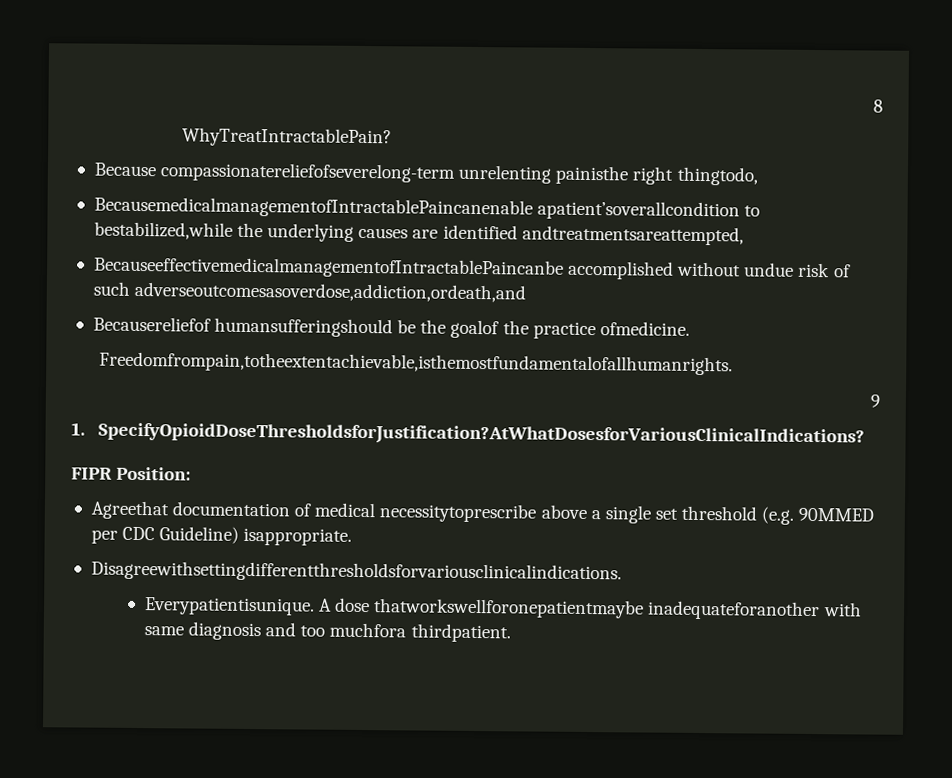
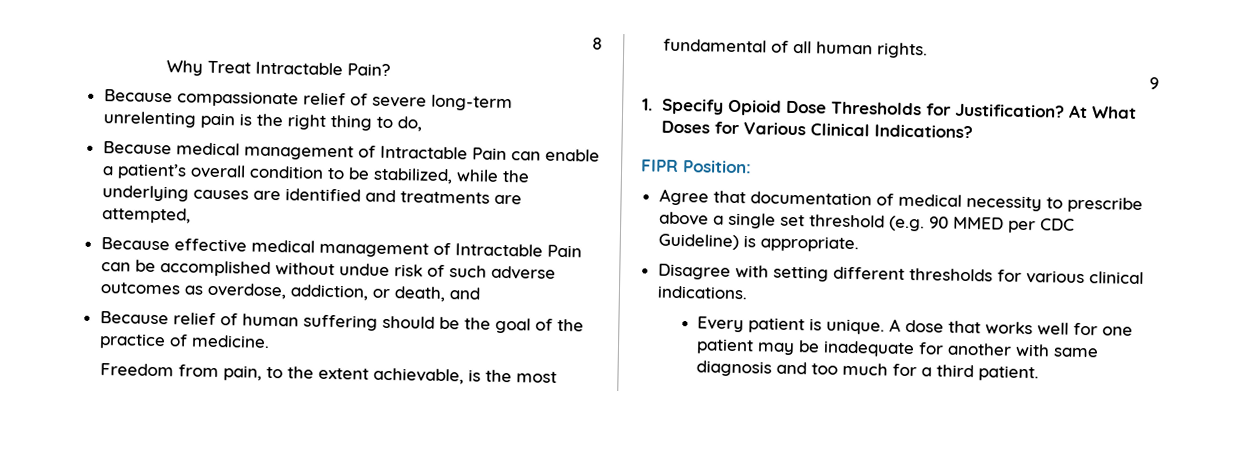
[181,127,392,148] [93,162,758,186] [93,196,761,221] [93,221,233,240] WhyTreatIntractablePain? // Because compassionatereliefofseverelong-term unrelenting painisthe right thingtodo, // BecausemedicalmanagementofIntractablePaincanenable apatient’soverallcondition to bestabilized,while -> [166,60,392,77] [103,89,513,112] [102,111,422,132] [102,141,600,162] [101,163,499,185] Why Treat Intractable Pain? // Because compassionate relief of severe long-term unrelenting pain is the right thing to do, // Because medical management of Intractable Pain can enable a patient’s overall condition to be stabilized, while
[521,225,744,246] [93,256,564,279] andtreatmentsareattempted, // BecauseeffectivemedicalmanagementofIntractablePaincanbe -> [364,189,522,205] [101,207,191,224] [100,237,582,258] [100,259,156,272] and treatments are attempted, // Because effective medical management of Intractable Pain can be
[134,281,527,303] [92,316,690,340] [98,351,733,376] [870,394,880,408] [71,422,865,448] adverseoutcomesasoverdose,addiction,ordeath,and // Becausereliefof humansufferingshould be the goalof the practice ofmedicine. // Freedomfrompain,totheextentachievable,isthemostfundamentalofallhumanrights. // 9 // 1. SpecifyOpioidDoseThresholdsforJustification?AtWhatDosesforVariousClinicalIndications? -> [490,265,556,280] [99,282,481,302] [99,311,584,334] [98,333,270,350] [100,363,558,385] [663,38,929,59] [1149,77,1159,90] [642,98,1138,119] [661,120,974,139] adverse outcomes as overdose, addiction, or death, and // Because relief of human suffering should be the goal of the practice of medicine. // Freedom from pain, to the extent achievable, is the most fundamental of all human rights. // 9 // 1. Specify Opioid Dose Thresholds for Justification? At What Doses for Various Clinical Indications?
[90,500,169,520] Agreethat -> [658,188,746,206] Agree that
[379,503,537,523] necessitytoprescribe -> [965,194,1143,214] necessity to prescribe
[798,507,875,522] 90MMED -> [928,216,1004,230] 90 MMED
[243,527,353,546] [90,560,622,584] [143,597,821,621] isappropriate. // Disagreewithsettingdifferentthresholdsforvariousclinicalindications. // Everypatientisunique. A dose thatworkswellforonepatientmaybe inadequateforanother -> [742,235,859,253] [657,263,1144,285] [656,285,748,300] [697,316,1134,336] [696,338,1013,358] is appropriate. // Disagree with setting different thresholds for various clinical indications. // Every patient is unique. A dose that works well for one patient may be inadequate for another
[329,622,511,643] muchfora thirdpatient. -> [842,362,1040,382] much for a third patient.

